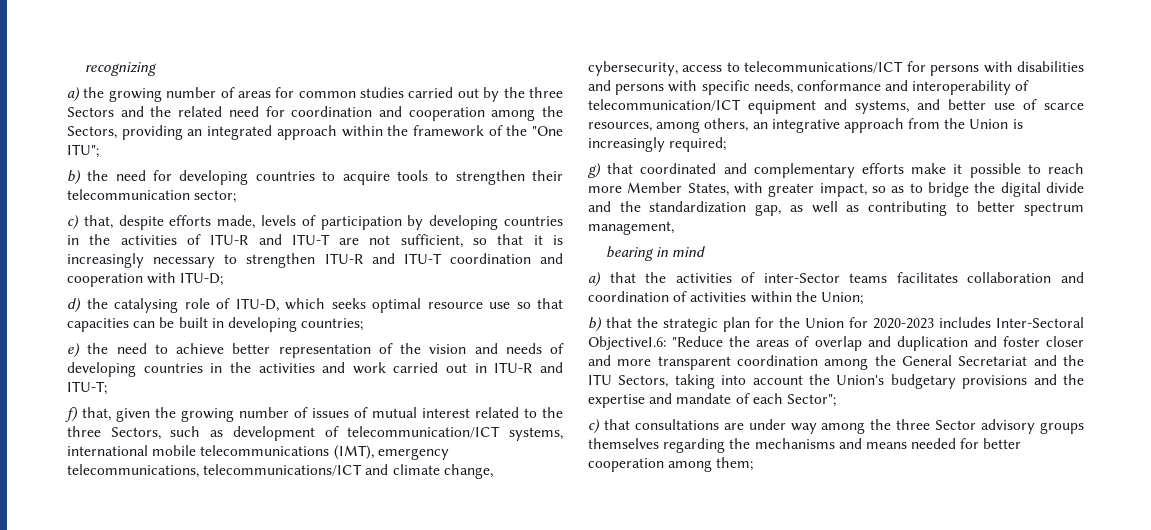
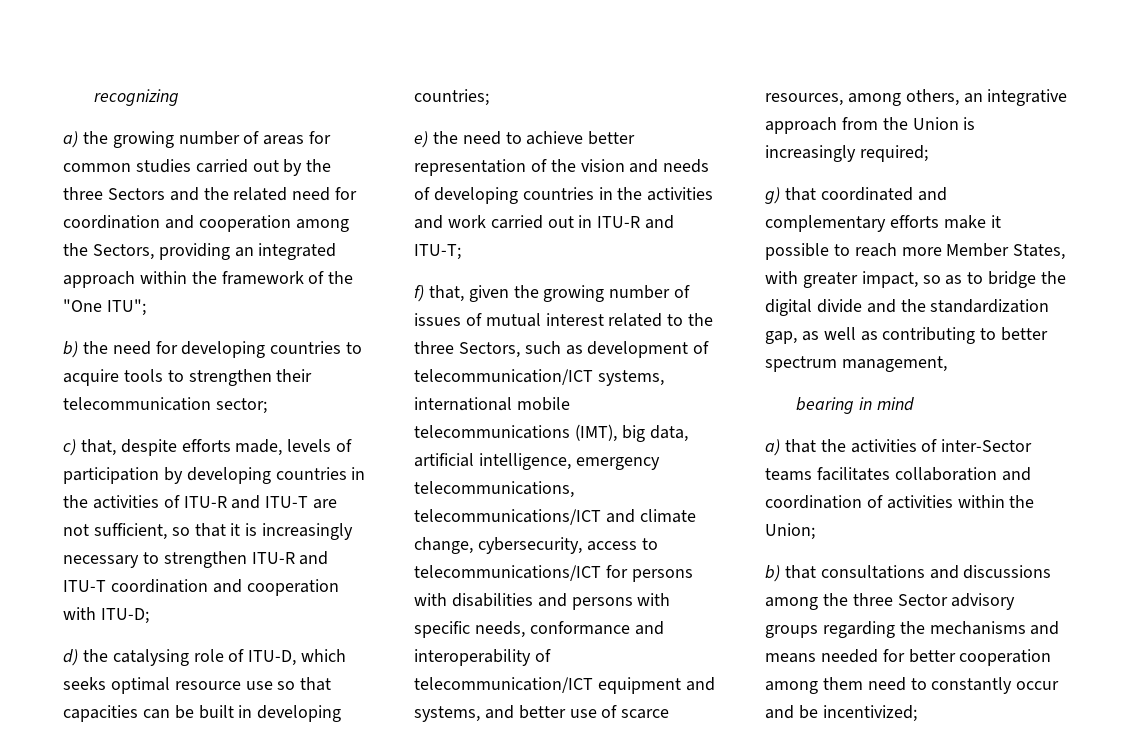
(374, 452) none -> [621,425,688,442] [414,453,571,470] big data, artificial intelligence,
[637,317,1084,332] [588,336,1084,351] [588,355,1084,370] [588,374,1084,389] [588,393,836,408] [588,419,817,434] the strategic plan for the Union for 2020-2023 includes Inter-Sectoral ObjectiveI.6: "Reduce the areas of overlap and duplication and foster closer and more transparent coordination among the General Secretariat and the ITU Sectors, taking into account the Union's budgetary provisions and the expertise and mandate of each Sector"; // c) that consultations are under way -> [820,565,1052,579] consultations and discussions
[588,438,659,449] themselves -> (818, 631) none
[716,457,754,471] them; -> [822,677,1060,694] [765,705,917,722] them need to constantly occur and be incentivized;

